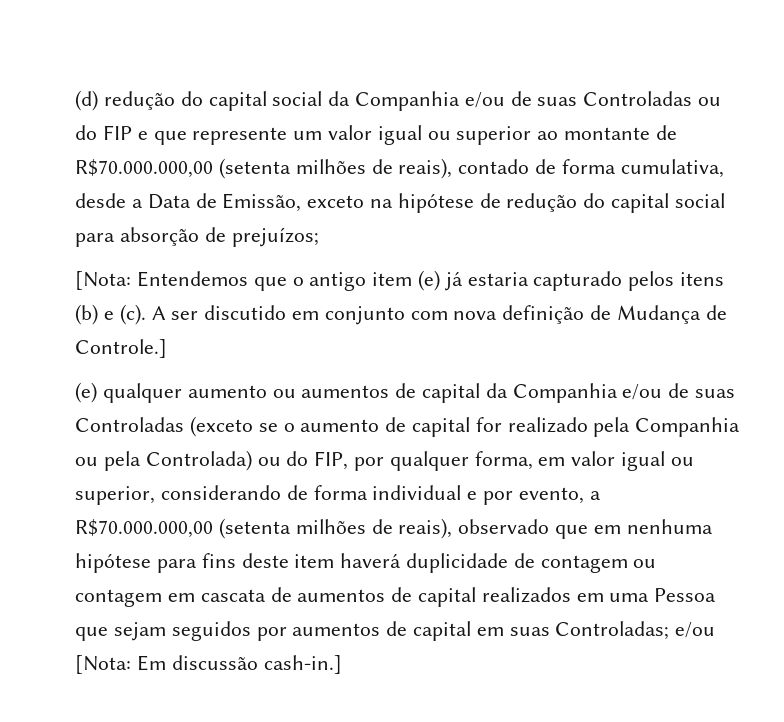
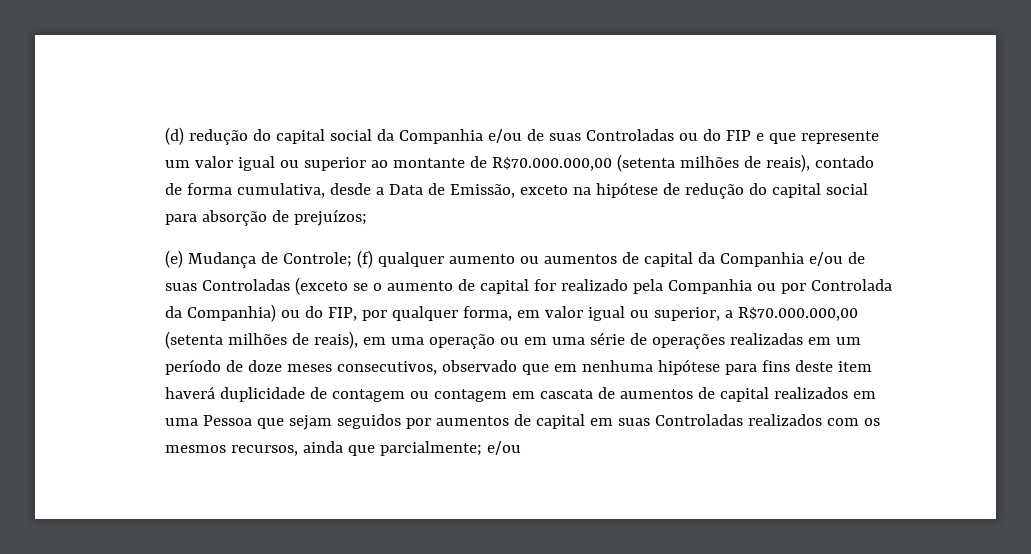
[75,270,725,291] [75,304,727,325] [75,339,168,358] [75,382,98,403] [Nota: Entendemos que o antigo item (e) já estaria capturado pelos itens (b) e (c). A ser discutido em conjunto com nova definição de Mudança de Controle.] // (e) -> [165,250,374,268] (e) Mudança de Controle; (f)
[104,450,252,471] pela Controlada) -> [781,279,893,294] [165,304,277,322] por Controlada da Companhia)
[161,485,584,505] considerando de forma individual e por evento, -> (721, 314) none
(453, 528) none -> [363,332,862,349] [165,359,438,375] em uma operação ou em uma série de operações realizadas em um período de doze meses consecutivos,
[555,621,716,640] [75,655,342,674] Controladas; e/ou [Nota: Em discussão cash-in.] -> [655,414,881,426] [165,441,522,456] Controladas realizados com os mesmos recursos, ainda que parcialmente; e/ou

